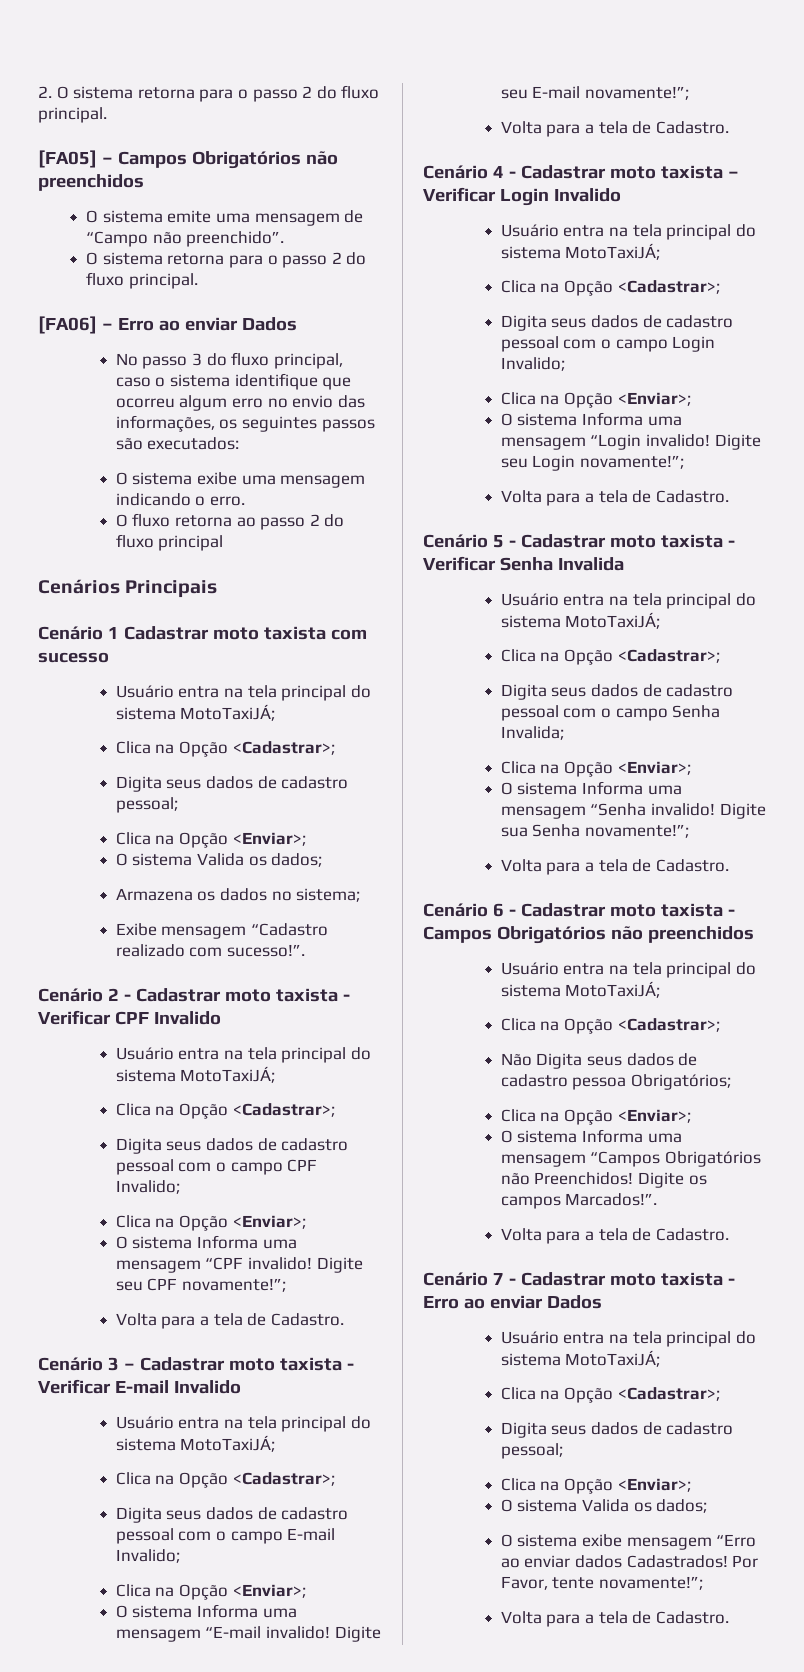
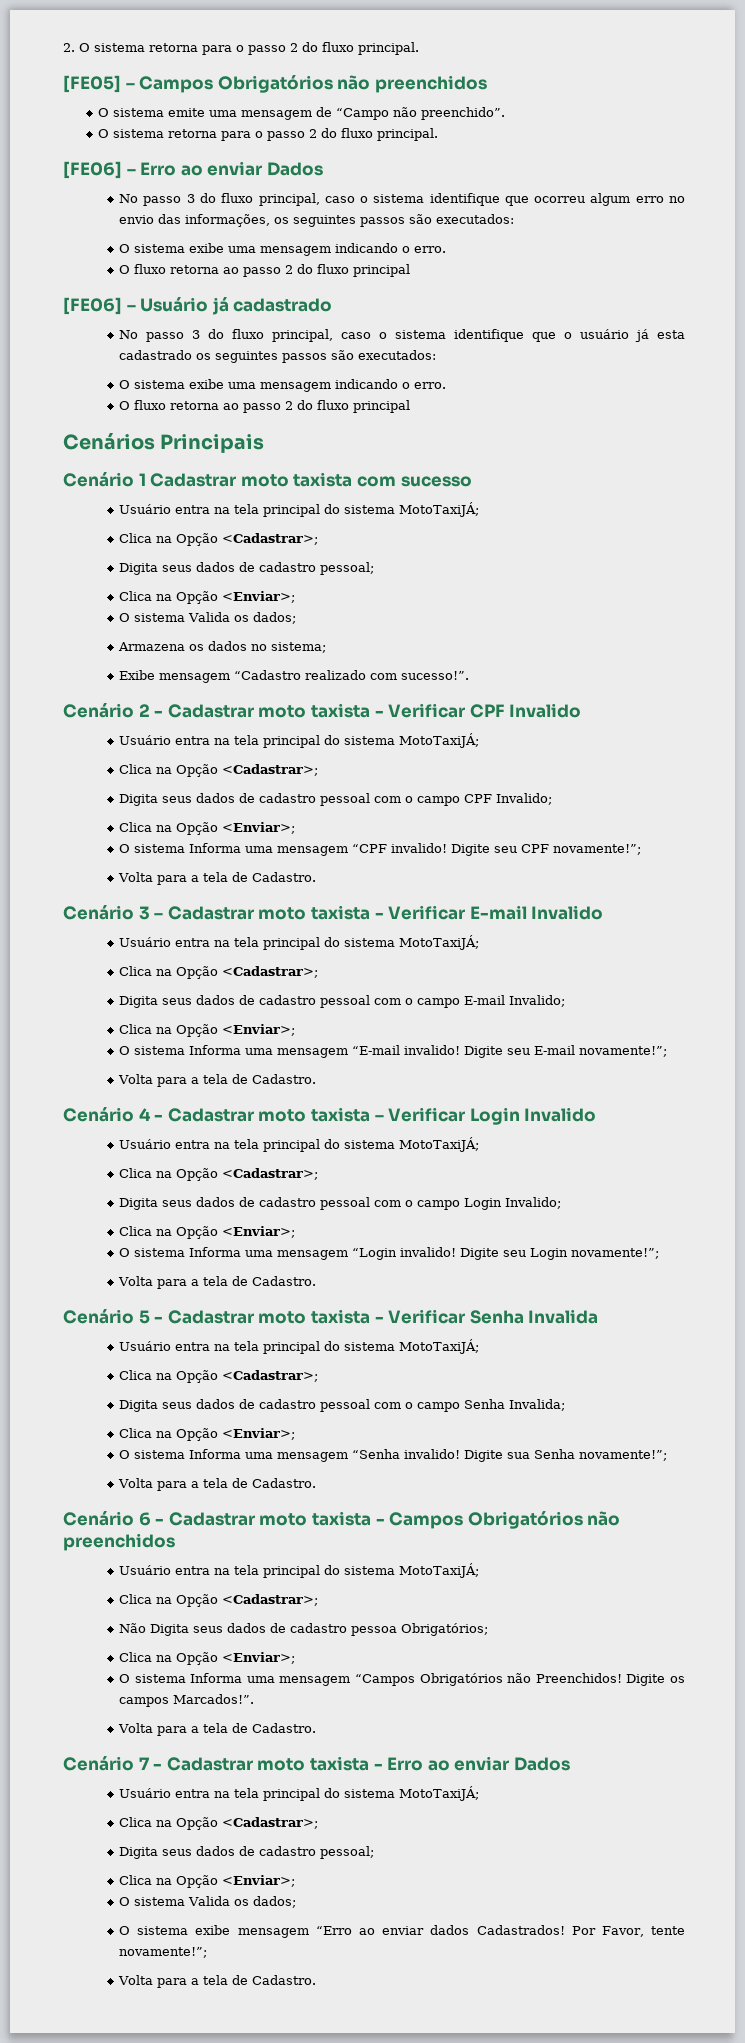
[38,150,97,168] [FA05] -> [63,75,121,93] [FE05]
[38,316,97,334] [FA06] -> [63,161,122,179] [FE06]
(224, 543) none -> [63,297,333,315] [119,329,685,342] [119,350,437,363] [119,379,447,392] [119,400,411,413] // [FE06] – Usuário já cadastrado // No passo 3 do fluxo principal, caso o sistema identifique que o usuário já esta cadastrado os seguintes passos são executados: // O sistema exibe uma mensagem indicando o erro. // O fluxo retorna ao passo 2 do fluxo principal

